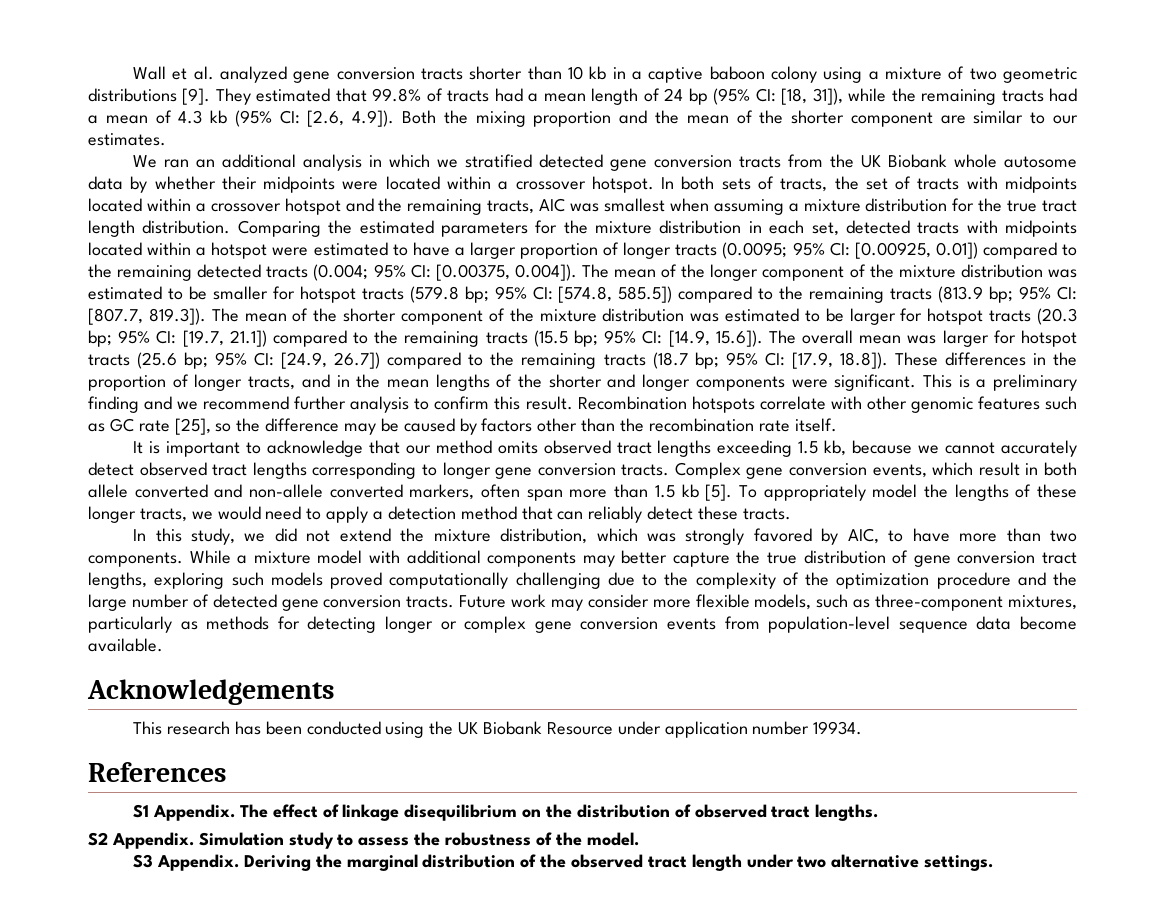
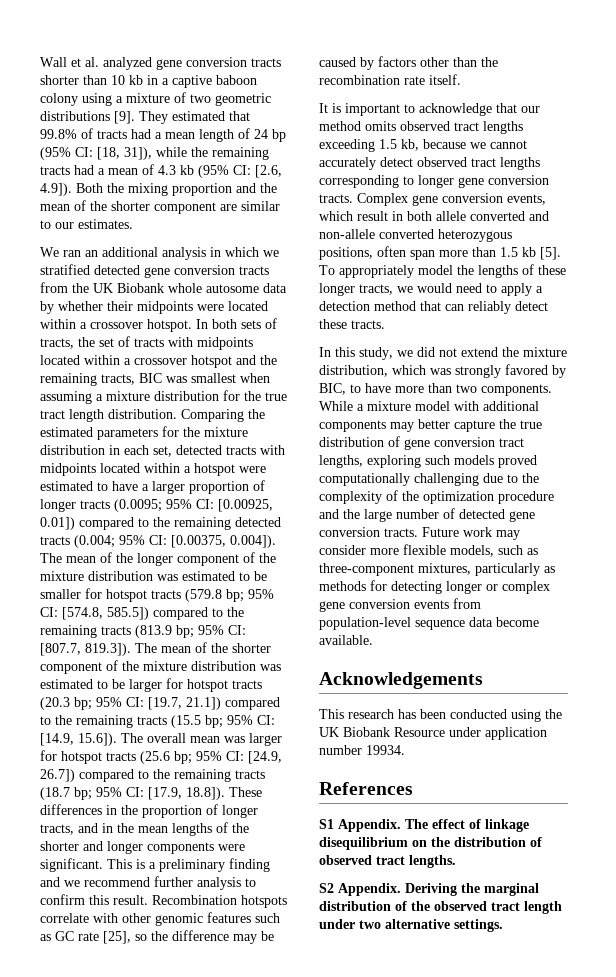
[539,198,566,212] AIC -> [139,373,162,383] BIC
[409,484,475,500] markers, -> [438,229,512,242] [319,247,373,260] heterozygous positions,
[847,528,879,544] AIC, -> [319,383,346,395] BIC,
[198,832,639,849] [133,854,239,871] Simulation study to assess the robustness of the model. // S3 Appendix. -> (401, 889) none

